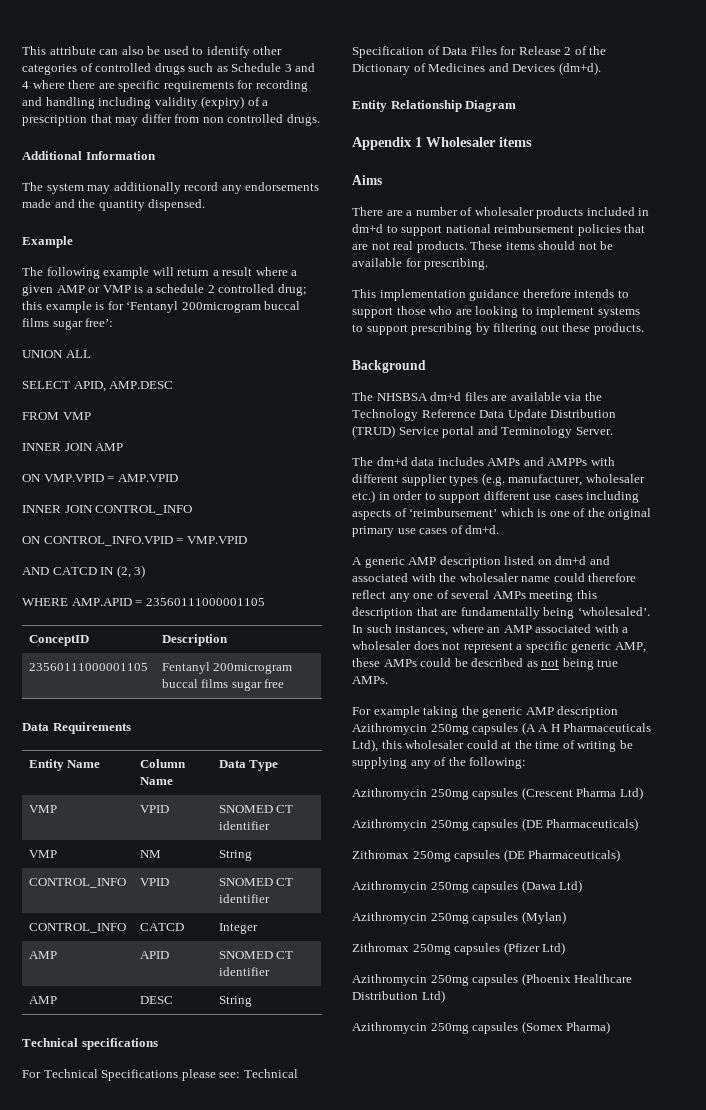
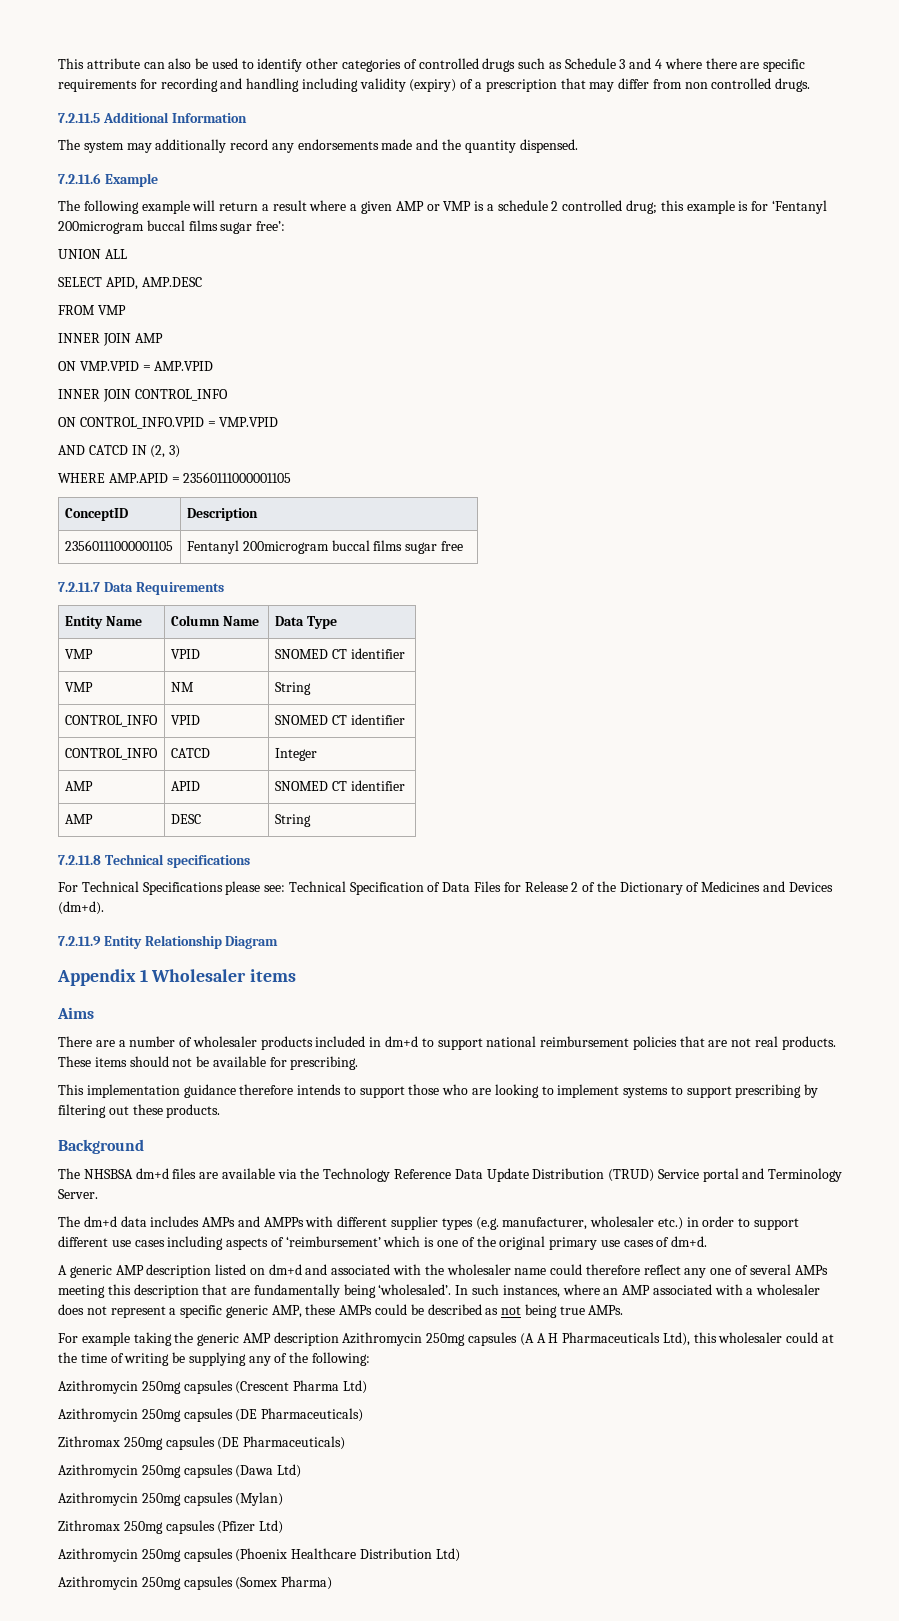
(320, 120) none -> [58,113,100,123] 7.2.11.5
(206, 205) none -> [58,173,101,184] 7.2.11.6
(285, 683) none -> [58,582,100,592] 7.2.11.7
(252, 1001) none -> [58,855,101,865] 7.2.11.8
(601, 68) none -> [58,936,101,946] 7.2.11.9

